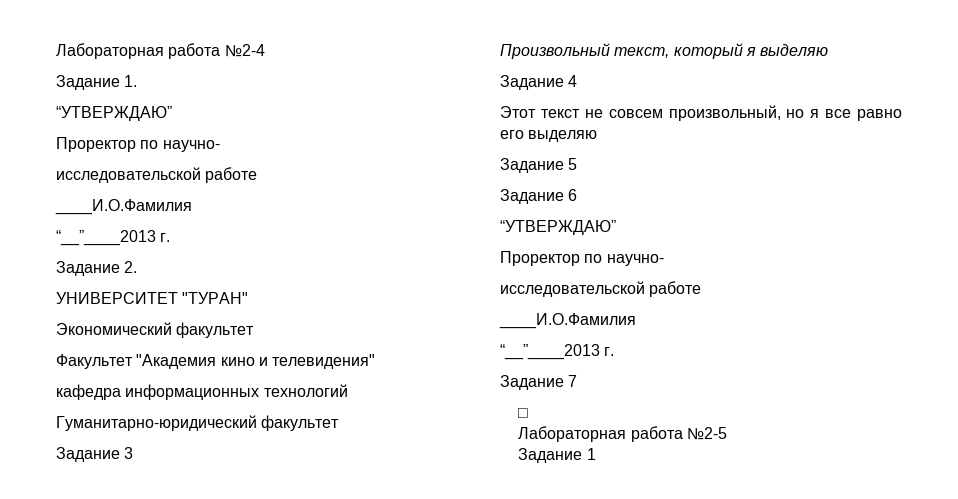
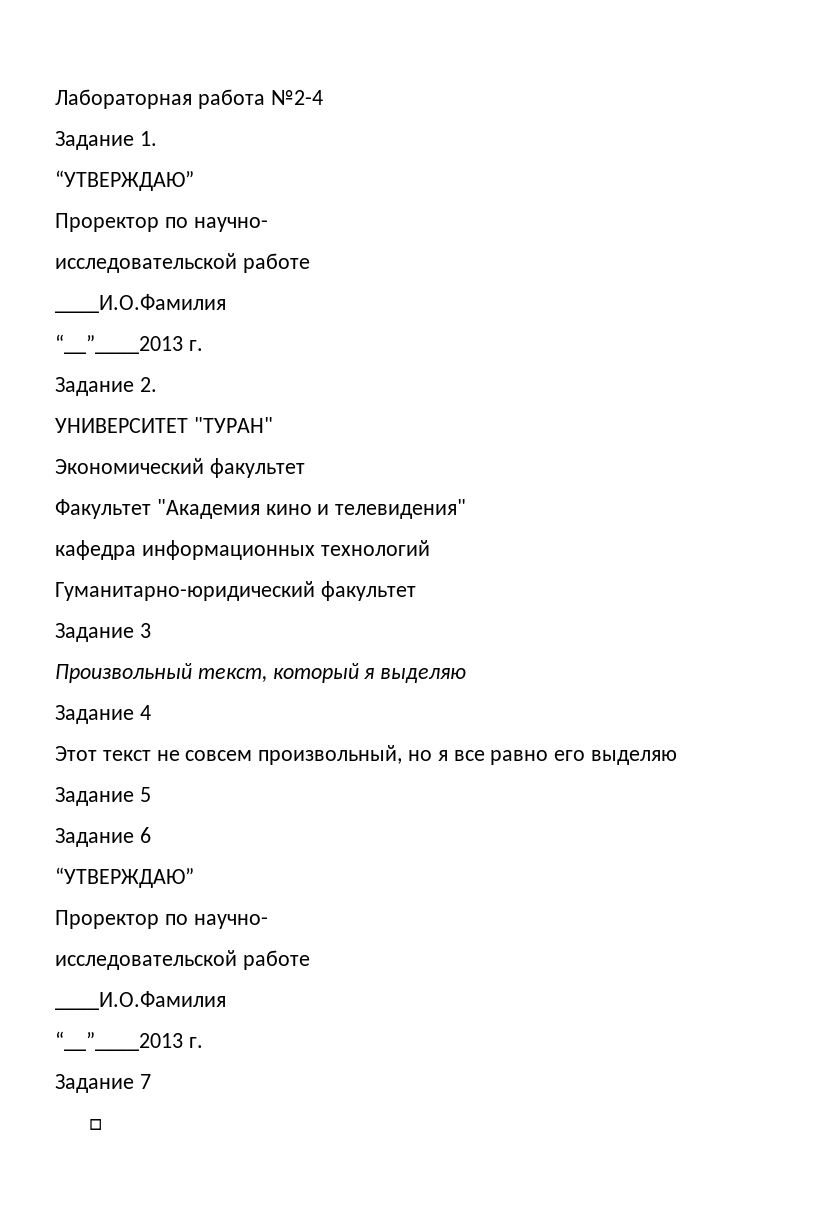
[518,426,727,442] [518,448,596,463] // Лабораторная работа №2-5 // Задание 1 -> (103, 1124) none

